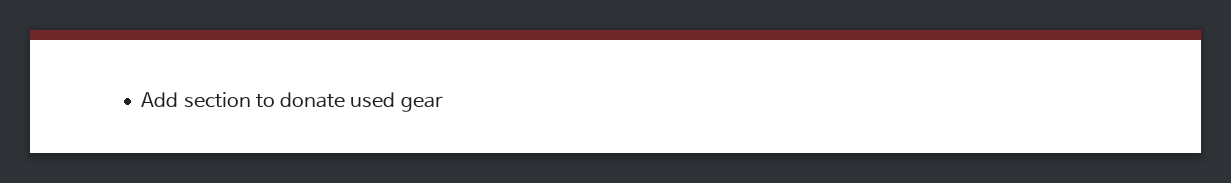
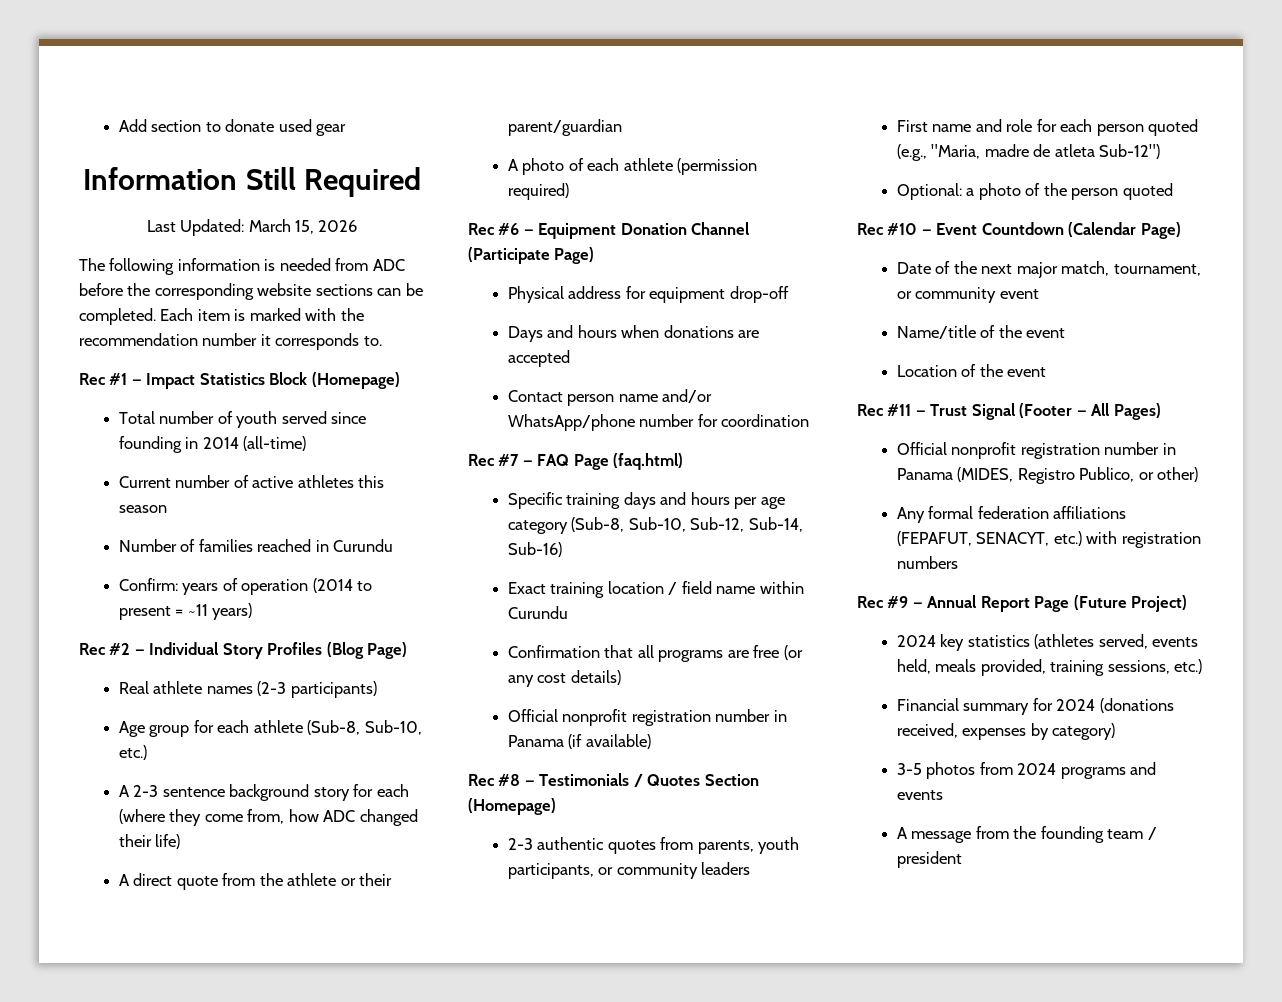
(443, 104) none -> [83,167,421,197] [146,219,358,236] [79,258,405,275] [79,283,423,300] [79,308,364,325] [79,333,382,350] [79,372,400,389] [118,411,367,428] [118,436,307,453] [118,475,385,488] [118,505,167,513] [118,539,394,552] [118,578,373,595] [118,603,253,620] [79,642,408,659] [118,681,377,698] [118,720,422,737] [118,745,147,760] [118,784,409,801] [118,809,418,826] [118,834,181,849] [118,873,393,890] [507,119,622,136] [507,158,758,175] [507,183,569,200] [468,222,750,239] [468,247,595,264] [507,286,789,303] [507,325,760,342] [507,350,570,367] [507,389,713,406] [507,414,810,431] [468,453,684,470] [507,492,785,509] [507,517,803,534] [507,542,562,557] [507,581,804,598] [507,606,568,619] [507,645,803,662] [507,670,621,687] [507,709,787,726] [507,734,651,749] [468,773,759,787] [468,798,556,815] [507,837,800,854] [507,862,751,879] [896,119,1199,136] [896,144,1161,161] [896,183,1173,200] [857,222,1181,239] [896,261,1201,278] [896,287,1039,303] [896,325,1066,339] [896,364,1047,377] [857,403,1161,420] [896,442,1176,459] [896,467,1199,484] [896,506,1127,523] [896,531,1201,548] [896,556,958,569] [857,595,1188,612] [896,634,1199,651] [896,659,1203,676] [896,698,1174,715] [896,723,1116,740] [896,762,1157,779] [896,790,943,800] [896,826,1157,843] [896,851,962,868] // Information Still Required // Last Updated: March 15, 2026 // The following information is needed from ADC before the corresponding website sections can be completed. Each item is marked with the recommendation number it corresponds to. // Rec #1 — Impact Statistics Block (Homepage) // Total number of youth served since founding in 2014 (all-time) // Current number of active athletes this season // Number of families reached in Curundu // Confirm: years of operation (2014 to present = ~11 years) // Rec #2 — Individual Story Profiles (Blog Page) // Real athlete names (2-3 participants) // Age group for each athlete (Sub-8, Sub-10, etc.) // A 2-3 sentence background story for each (where they come from, how ADC changed their life) // A direct quote from the athlete or their parent/guardian // A photo of each athlete (permission required) // Rec #6 — Equipment Donation Channel (Participate Page) // Physical address for equipment drop-off // Days and hours when donations are accepted // Contact person name and/or WhatsApp/phone number for coordination // Rec #7 — FAQ Page (faq.html) // Specific training days and hours per age category (Sub-8, Sub-10, Sub-12, Sub-14, Sub-16) // Exact training location / field name within Curundu // Confirmation that all programs are free (or any cost details) // Official nonprofit registration number in Panama (if available) // Rec #8 — Testimonials / Quotes Section (Homepage) // 2-3 authentic quotes from parents, youth participants, or community leaders // First name and role for each person quoted (e.g., "Maria, madre de atleta Sub-12") // Optional: a photo of the person quoted // Rec #10 — Event Countdown (Calendar Page) // Date of the next major match, tournament, or community event // Name/title of the event // Location of the event // Rec #11 — Trust Signal (Footer — All Pages) // Official nonprofit registration number in Panama (MIDES, Registro Publico, or other) // Any formal federation affiliations (FEPAFUT, SENACYT, etc.) with registration numbers // Rec #9 — Annual Report Page (Future Project) // 2024 key statistics (athletes served, events held, meals provided, training sessions, etc.) // Financial summary for 2024 (donations received, expenses by category) // 3-5 photos from 2024 programs and events // A message from the founding team / president

